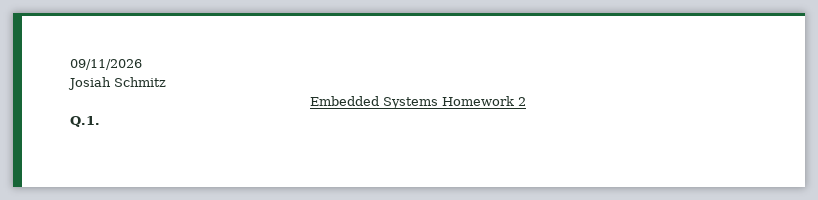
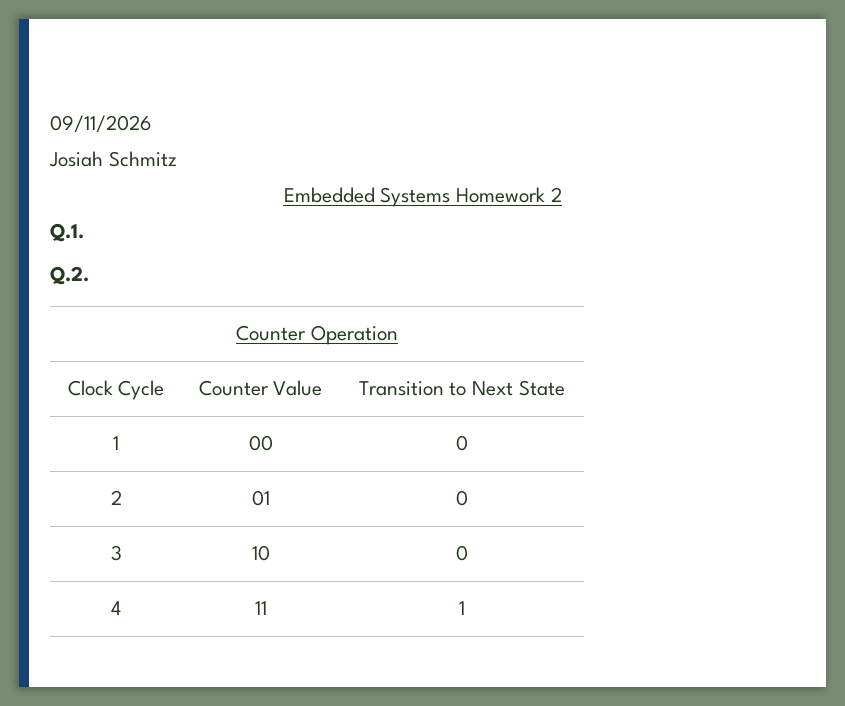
(100, 121) none -> [50,266,89,285] [236,325,398,345] [67,380,165,400] [198,380,323,396] [358,380,565,396] [113,436,119,450] [248,435,273,451] [455,435,468,451] [110,490,122,505] [251,490,270,506] [455,490,468,506] [110,545,122,561] [251,545,270,561] [455,545,468,561] [111,601,121,615] [254,601,267,615] [458,601,465,615] // Q.2. // Counter Operation // Clock Cycle | Counter Value | Transition to Next State // 1 | 00 | 0 // 2 | 01 | 0 // 3 | 10 | 0 // 4 | 11 | 1

